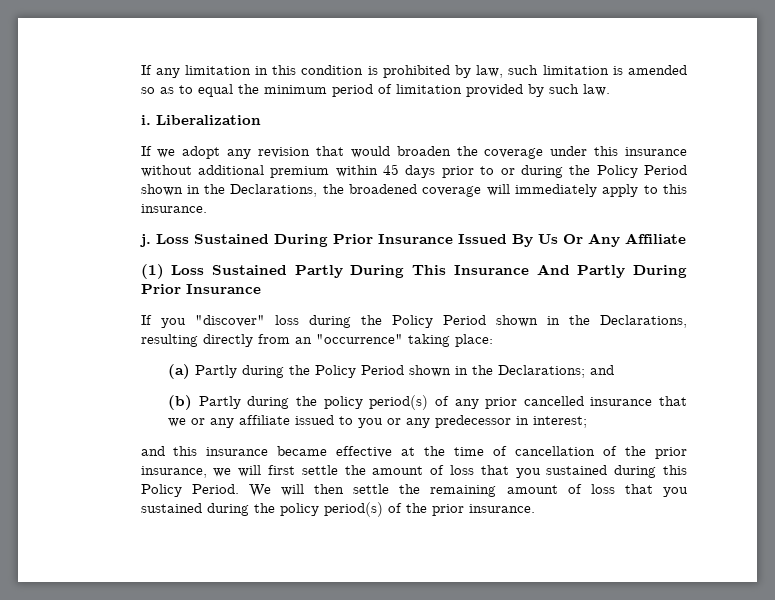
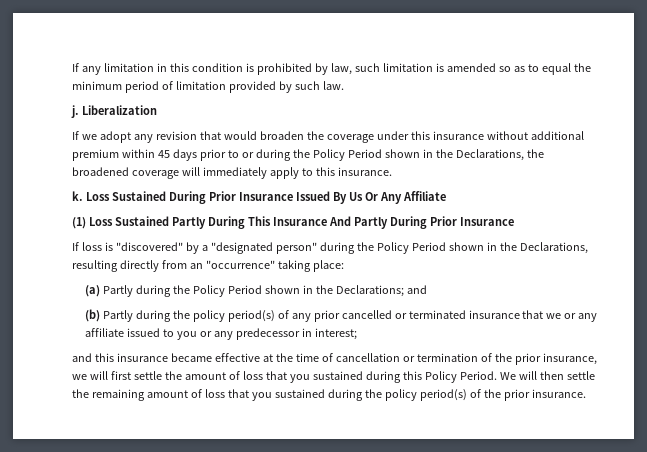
[140,115,151,125] i. -> [71,105,80,118] j.
[139,234,151,247] j. -> [72,191,84,201] k.
[160,315,299,328] you "discover" loss -> [82,242,318,254] loss is "discovered" by a "designated person"
(584, 401) none -> [394,310,466,319] or terminated
(596, 451) none -> [402,353,478,362] or termination

